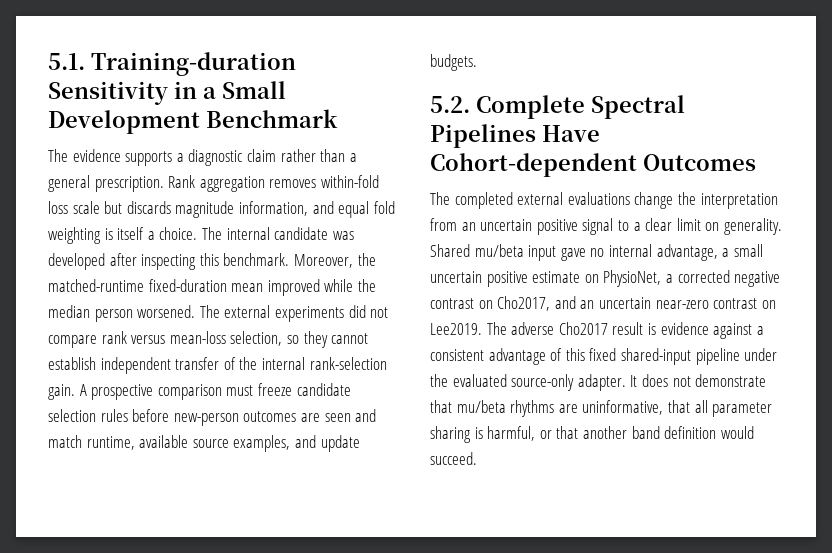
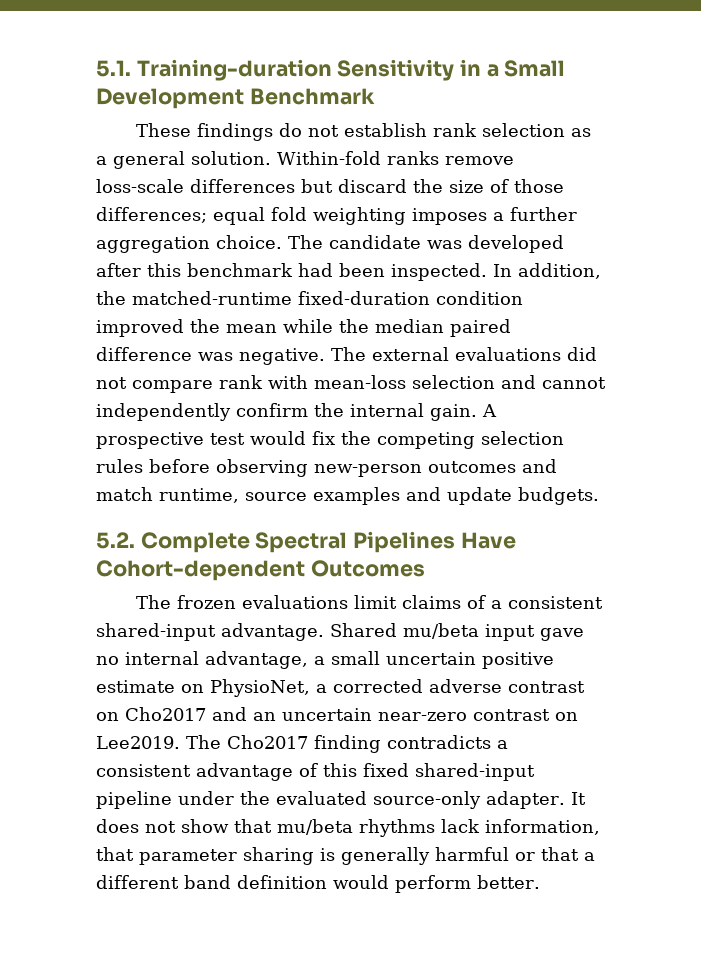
[48,149,357,166] [48,175,379,192] [48,201,395,218] [48,227,155,244] The evidence supports a diagnostic claim rather than a general prescription. Rank aggregation removes within-fold loss scale but discards magnitude information, and equal fold weighting is itself a -> [136,123,592,141] [96,151,514,169] [96,179,564,193] [96,207,577,225] [96,236,210,253] These findings do not establish rank selection as a general solution. Within-fold ranks remove loss-scale differences but discard the size of those differences; equal fold weighting imposes a further aggregation
[226,227,270,240] internal -> (323, 242) none
[141,253,376,270] [48,279,376,296] [48,305,196,322] inspecting this benchmark. Moreover, the matched-runtime fixed-duration mean improved while the median person worsened. -> [147,263,601,281] [96,291,523,305] [96,319,511,337] [96,347,325,365] this benchmark had been inspected. In addition, the matched-runtime fixed-duration condition improved the mean while the median paired difference was negative.
[274,306,344,322] experiments -> [455,347,561,361] evaluations
[131,331,369,348] [48,357,236,374] versus mean-loss selection, so they cannot establish independent transfer of -> [268,375,606,389] [96,403,308,421] with mean-loss selection and cannot independently confirm
[309,357,387,370] rank-selection -> (424, 410) none
[157,383,351,400] comparison must freeze candidate -> [210,431,475,449] test would fix the competing
(170, 415) none -> [216,459,308,477] observing
[300,413,351,422] are seen -> (516, 467) none
[139,435,291,452] available source examples, -> [245,487,400,505] source examples
[454,192,778,209] [430,218,782,235] completed external evaluations change the interpretation from an uncertain positive signal to a clear limit on generality. -> [177,595,604,609] [96,623,324,641] frozen evaluations limit claims of a consistent shared-input advantage.
[734,271,781,287] [430,296,551,311] negative contrast on Cho2017, -> [429,679,585,693] [96,707,206,721] adverse contrast on Cho2017
[511,322,753,339] adverse Cho2017 result is evidence against -> [227,735,491,753] Cho2017 finding contradicts
[695,374,767,387] demonstrate -> [181,819,229,833] show
[558,400,773,417] [430,426,627,443] are uninformative, that all parameter sharing is harmful, or that another -> [441,819,600,835] [96,847,595,865] [96,875,179,889] lack information, that parameter sharing is generally harmful or that a different
[430,452,477,465] succeed. -> [395,875,540,893] perform better.

